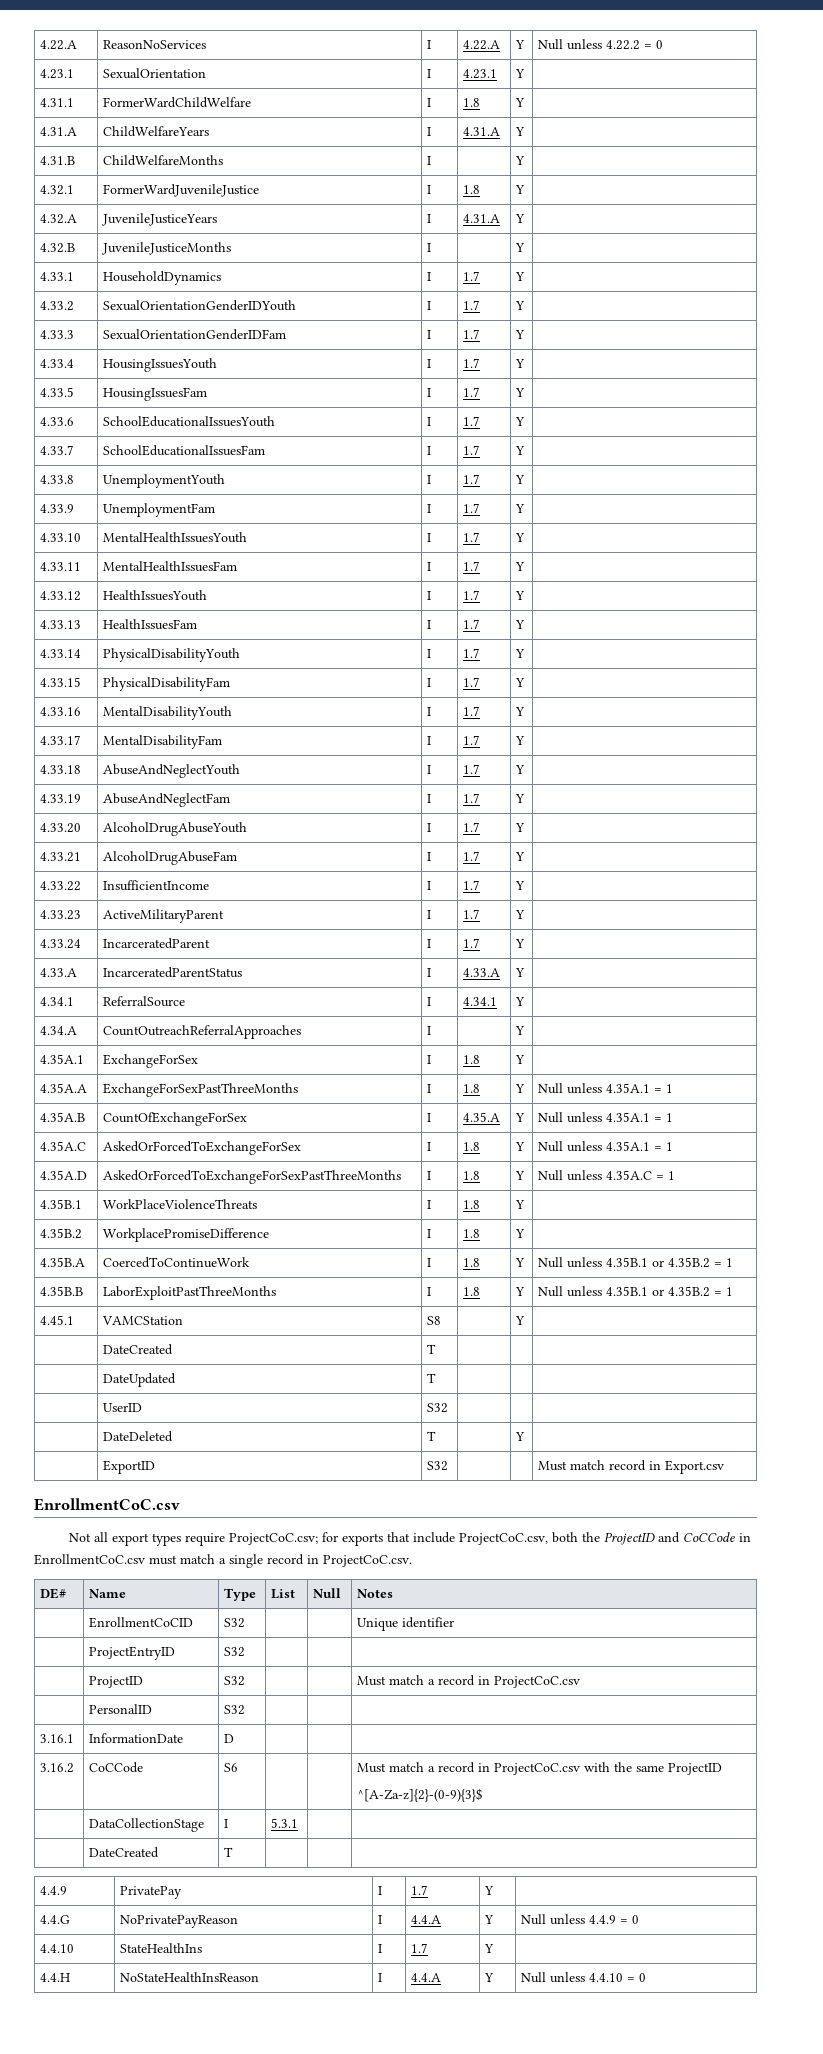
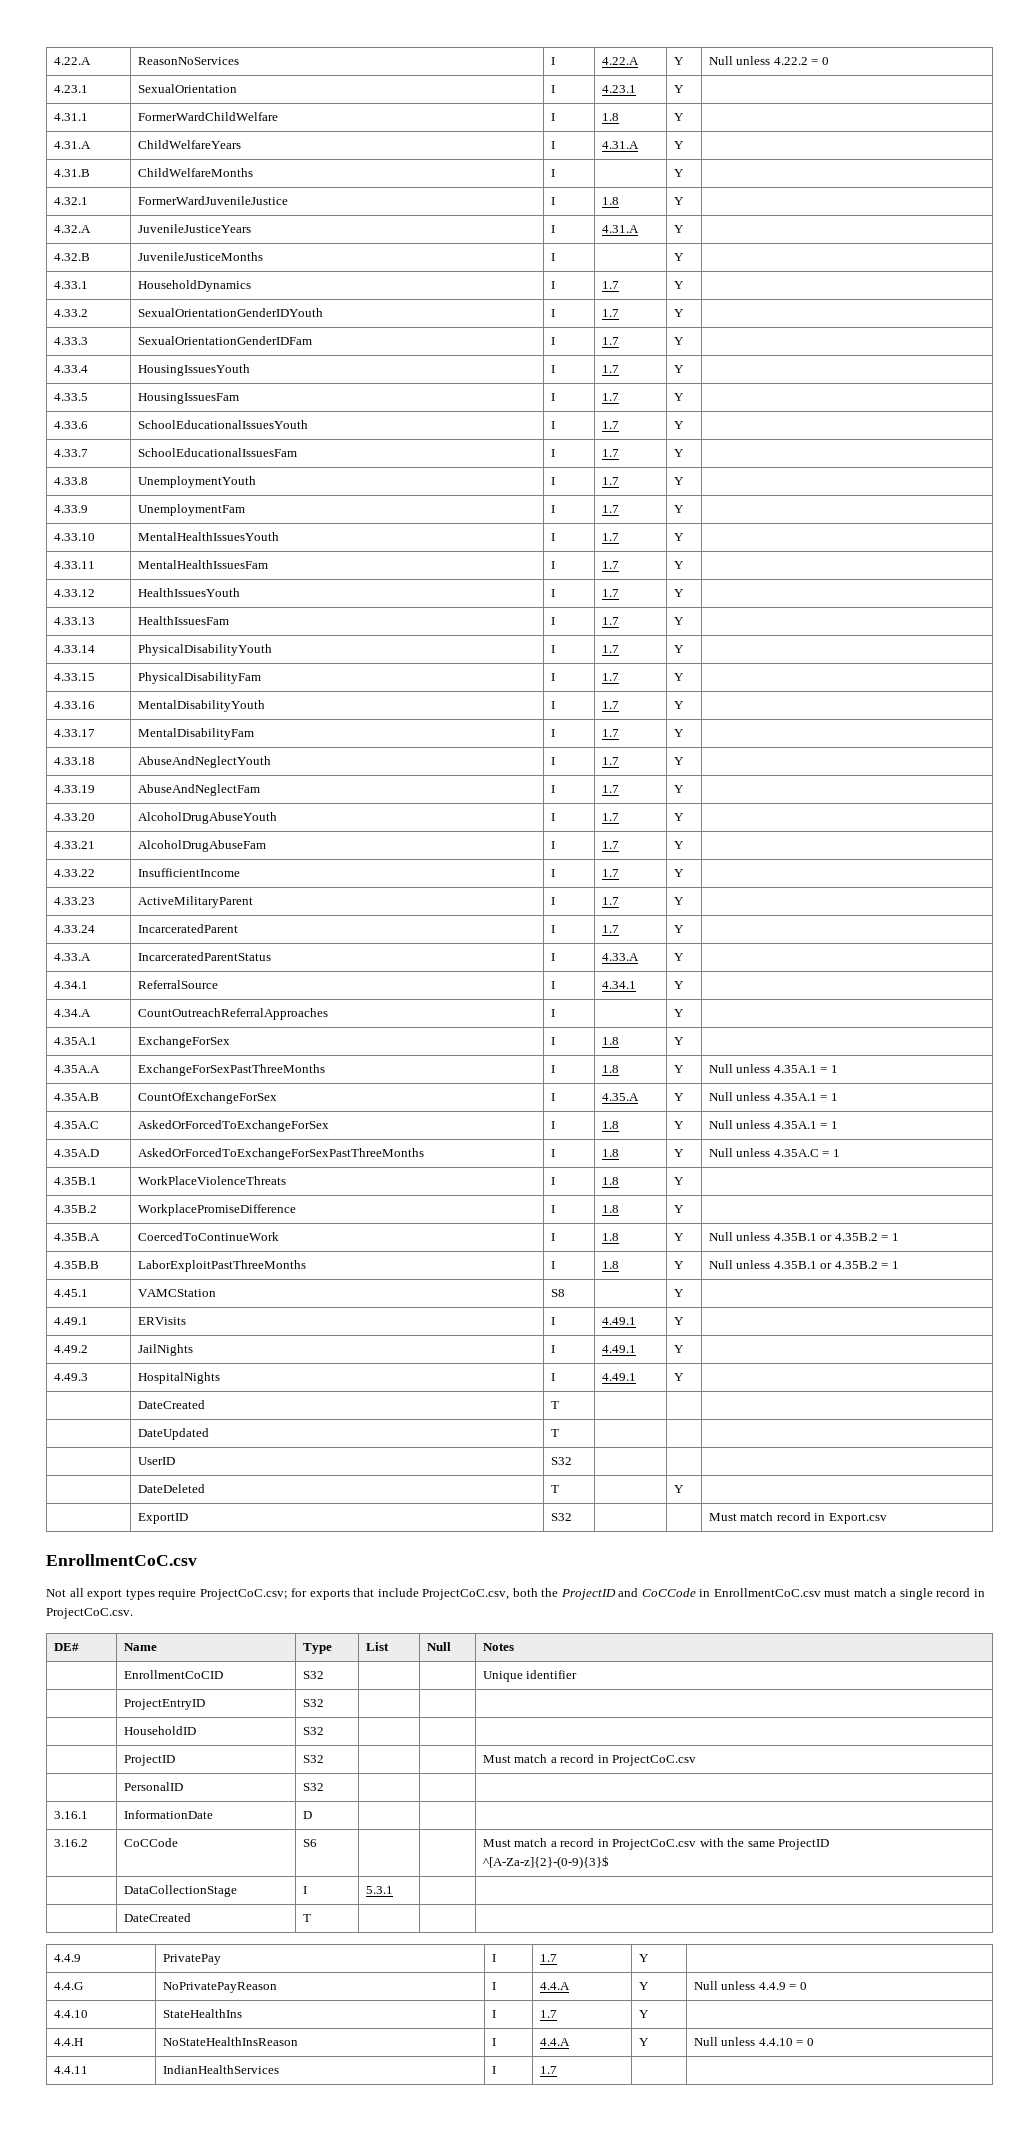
(526, 1320) none -> [53,1317,88,1325] [137,1317,186,1325] [550,1317,555,1325] [601,1317,636,1325] [673,1317,684,1325] [53,1345,88,1353] [137,1344,193,1356] [550,1345,555,1353] [601,1345,636,1353] [673,1345,684,1353] [53,1373,88,1381] [137,1372,220,1384] [550,1373,555,1381] [601,1373,636,1381] [673,1373,684,1381] // 4.49.1 | ERVisits | I | 4.49.1 | Y | // 4.49.2 | JailNights | I | 4.49.1 | Y | // 4.49.3 | HospitalNights | I | 4.49.1 | Y |
(246, 1652) none -> [123,1726,196,1735] [302,1727,324,1735] // | HouseholdID | S32 | | |
(647, 1977) none -> [53,2066,88,2074] [162,2065,279,2074] [491,2066,496,2074] [539,2066,557,2074] // 4.4.11 | IndianHealthServices | I | 1.7 | |

